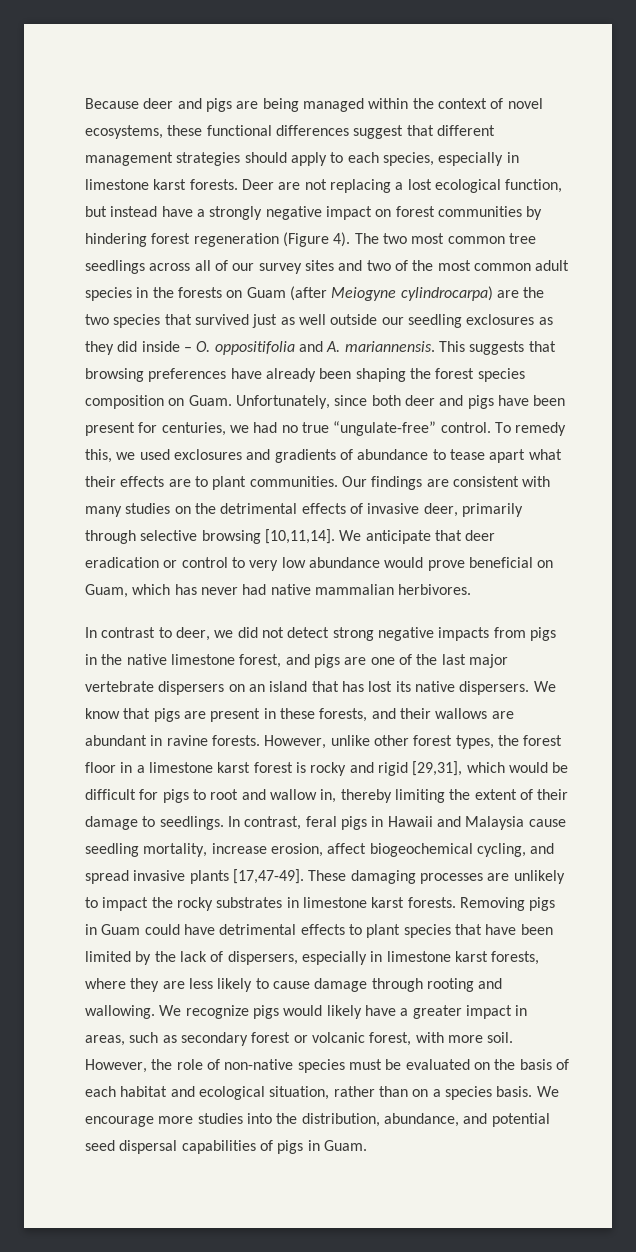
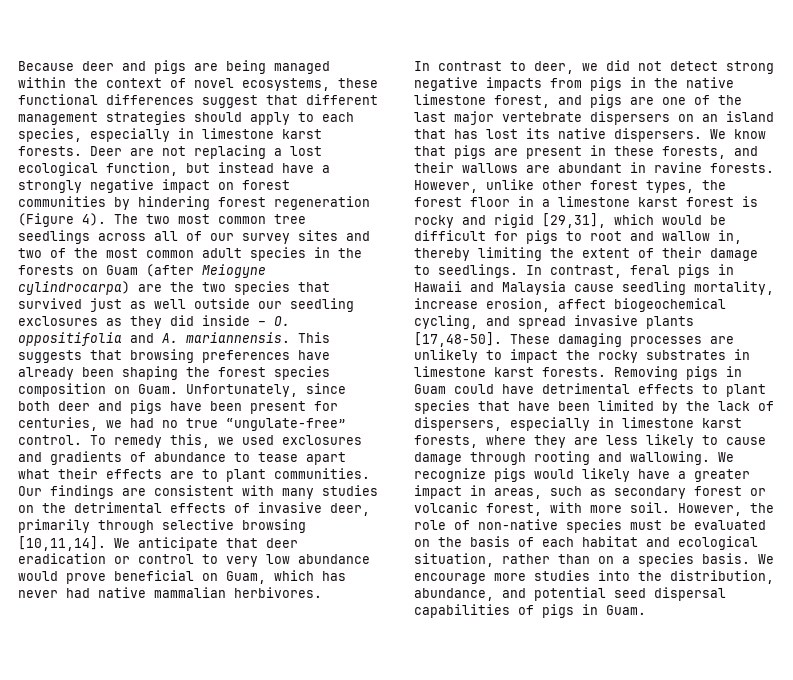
[232,869,304,884] [17,47-49]. -> [414,332,502,347] [17,48-50].

